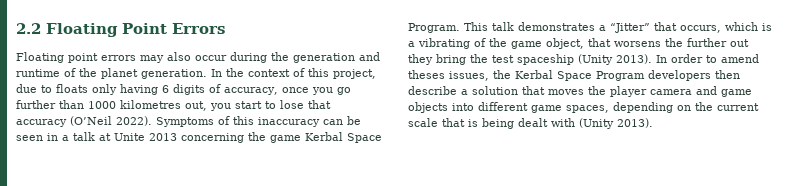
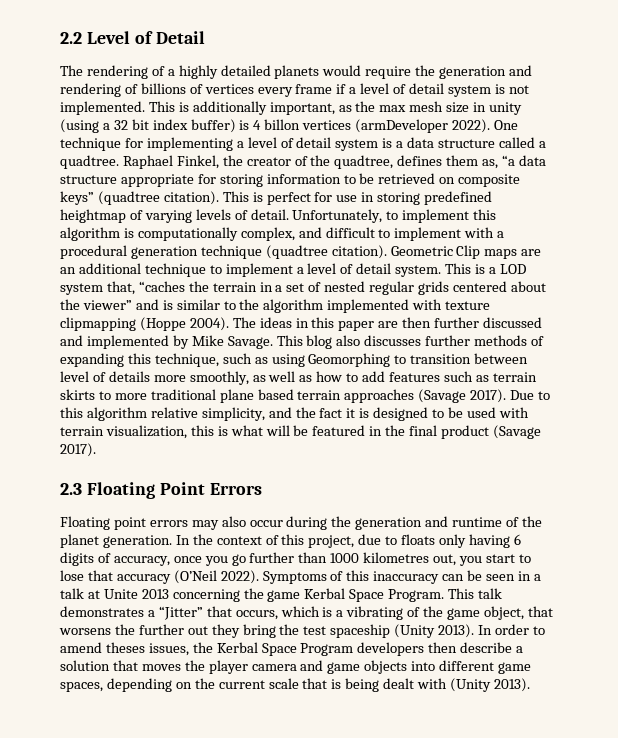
(41, 28) none -> [86,31,205,44] [60,65,533,79] [60,83,529,97] [60,101,523,115] [60,119,518,133] [60,137,546,151] [60,155,546,169] [60,173,521,187] [60,191,493,205] [60,209,497,223] [60,227,505,241] [60,245,542,259] [60,263,526,277] [60,281,546,295] [60,299,491,313] [60,317,543,331] [60,335,545,349] [60,353,529,367] [60,371,537,385] [60,389,551,403] [60,407,529,421] [60,425,541,439] [60,443,96,457] [60,483,82,495] Level of Detail // The rendering of a highly detailed planets would require the generation and rendering of billions of vertices every frame if a level of detail system is not implemented. This is additionally important, as the max mesh size in unity (using a 32 bit index buffer) is 4 billon vertices (armDeveloper 2022). One technique for implementing a level of detail system is a data structure called a quadtree. Raphael Finkel, the creator of the quadtree, defines them as, “a data structure appropriate for storing information to be retrieved on composite keys” (quadtree citation). This is perfect for use in storing predefined heightmap of varying levels of detail. Unfortunately, to implement this algorithm is computationally complex, and difficult to implement with a procedural generation technique (quadtree citation). Geometric Clip maps are an additional technique to implement a level of detail system. This is a LOD system that, “caches the terrain in a set of nested regular grids centered about the viewer” and is similar to the algorithm implemented with texture clipmapping (Hoppe 2004). The ideas in this paper are then further discussed and implemented by Mike Savage. This blog also discusses further methods of expanding this technique, such as using Geomorphing to transition between level of details more smoothly, as well as how to add features such as terrain skirts to more traditional plane based terrain approaches (Savage 2017). Due to this algorithm relative simplicity, and the fact it is designed to be used with terrain visualization, this is what will be featured in the final product (Savage 2017). // 2.3

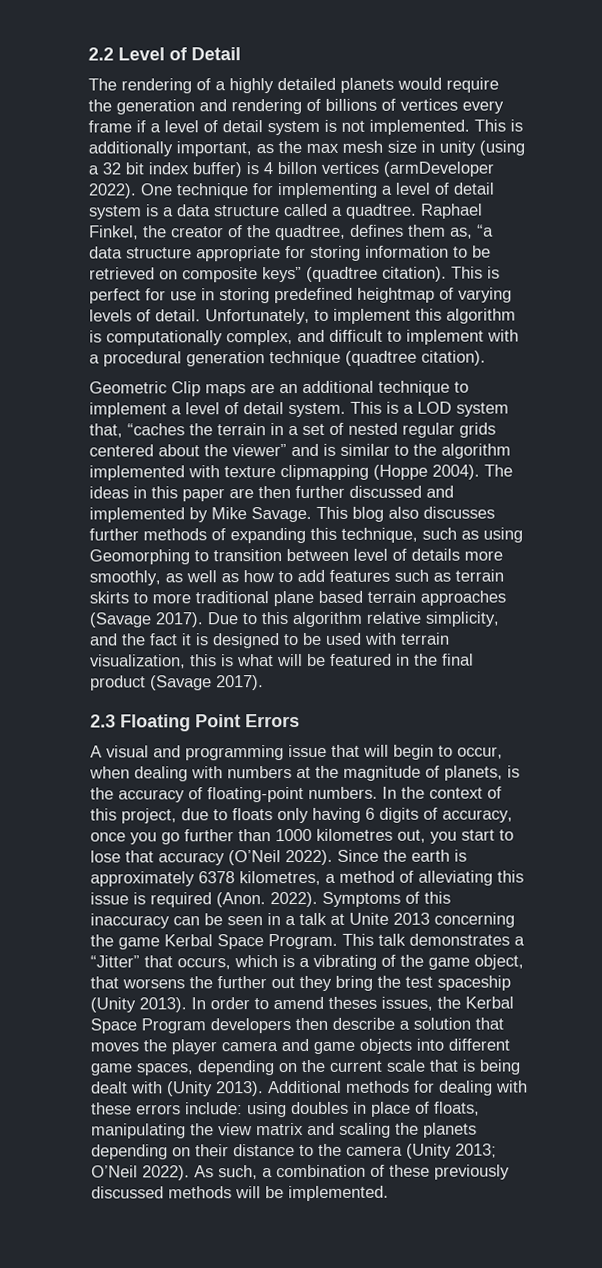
(387, 252) none -> (486, 358) //
[60,516,542,530] [60,534,172,548] Floating point errors may also occur during the generation and runtime of the planet generation. -> [90,744,503,761] [89,765,520,782] [90,786,378,803] A visual and programming issue that will begin to occur, when dealing with numbers at the magnitude of planets, is the accuracy of floating-point numbers.
(259, 577) none -> [337,849,467,862] [90,870,524,887] [90,891,318,908] Since the earth is approximately 6378 kilometres, a method of alleviating this issue is required (Anon. 2022).
(530, 685) none -> [268,1080,528,1096] [91,1101,480,1118] [91,1122,477,1139] [91,1143,497,1160] [91,1164,510,1181] [91,1185,389,1202] Additional methods for dealing with these errors include: using doubles in place of floats, manipulating the view matrix and scaling the planets depending on their distance to the camera (Unity 2013; O’Neil 2022). As such, a combination of these previously discussed methods will be implemented.

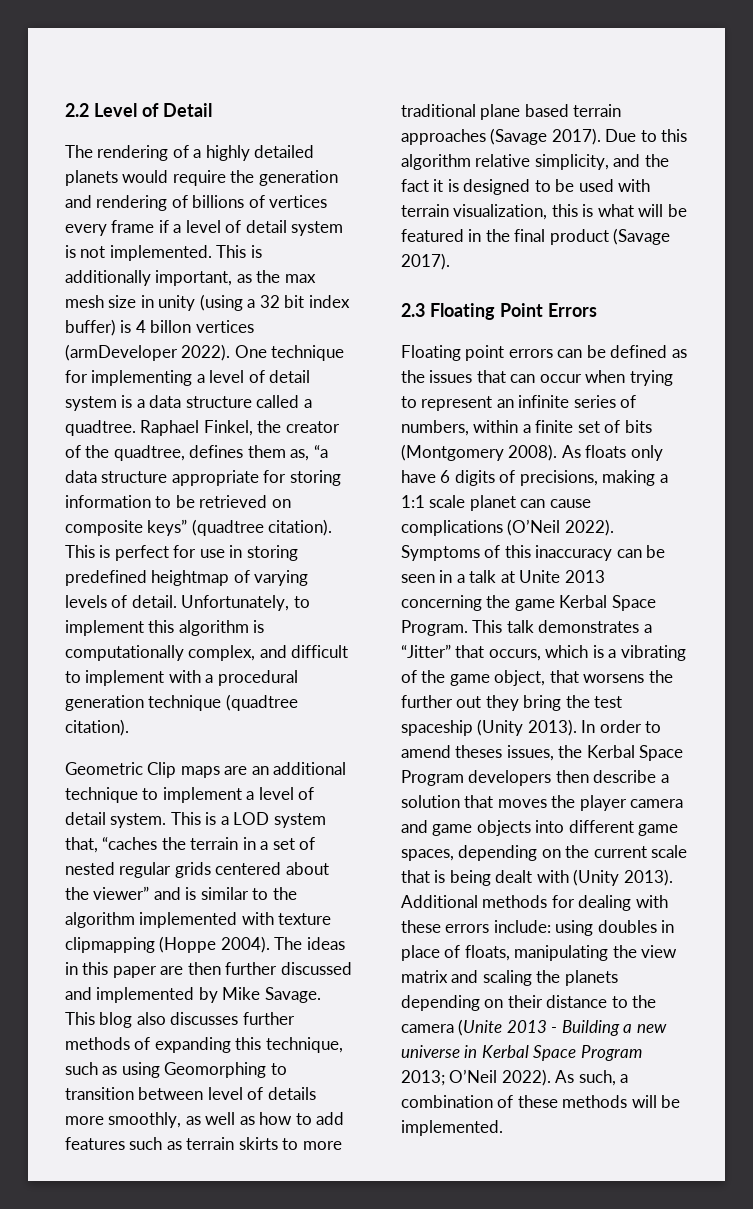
[90,744,503,761] [89,765,520,782] [90,786,502,803] [90,808,228,824] A visual and programming issue that will begin to occur, when dealing with numbers at the magnitude of planets, is the accuracy of floating-point numbers. In the context of this project, due to -> [401,345,687,361] [401,370,673,386] [401,395,637,411] [401,420,652,436] [401,444,581,461] Floating point errors can be defined as the issues that can occur when trying to represent an infinite series of numbers, within a finite set of bits (Montgomery 2008). As
[312,807,361,823] having -> [401,470,436,483] have
[442,809,513,823] [90,828,514,845] [90,849,467,866] [90,870,524,887] [90,892,266,908] accuracy, once you go further than 1000 kilometres out, you start to lose that accuracy (O’Neil 2022). Since the earth is approximately 6378 kilometres, a method of alleviating this issue is required (Anon. -> [519,470,668,486] [401,495,591,511] [401,519,561,536] precisions, making a 1:1 scale planet can cause complications (O’Neil
[406,1143,452,1159] (Unity -> [458,1019,667,1036] [401,1045,642,1061] (Unite 2013 - Building a new universe in Kerbal Space Program
[434,1164,510,1180] [91,1186,164,1199] previously discussed -> (558, 1101) none

